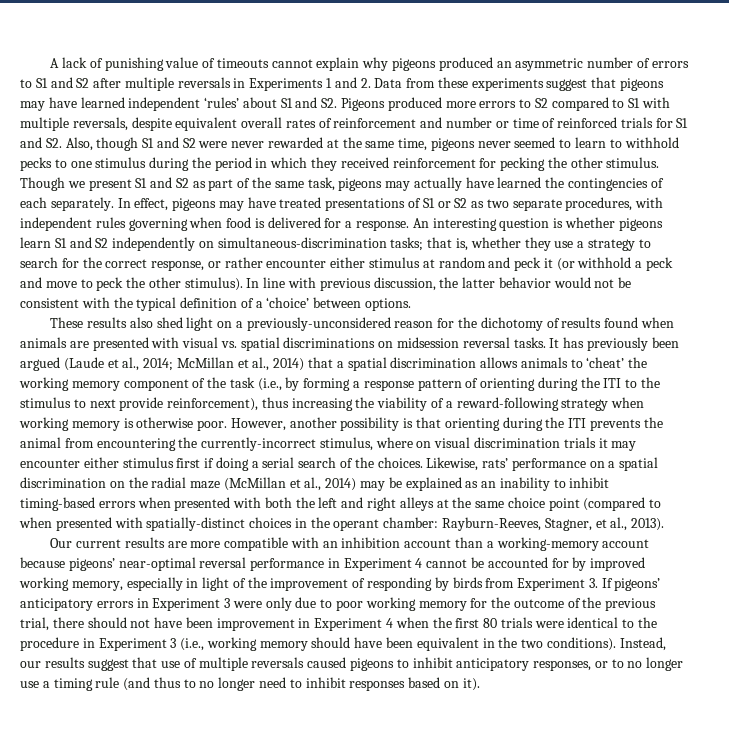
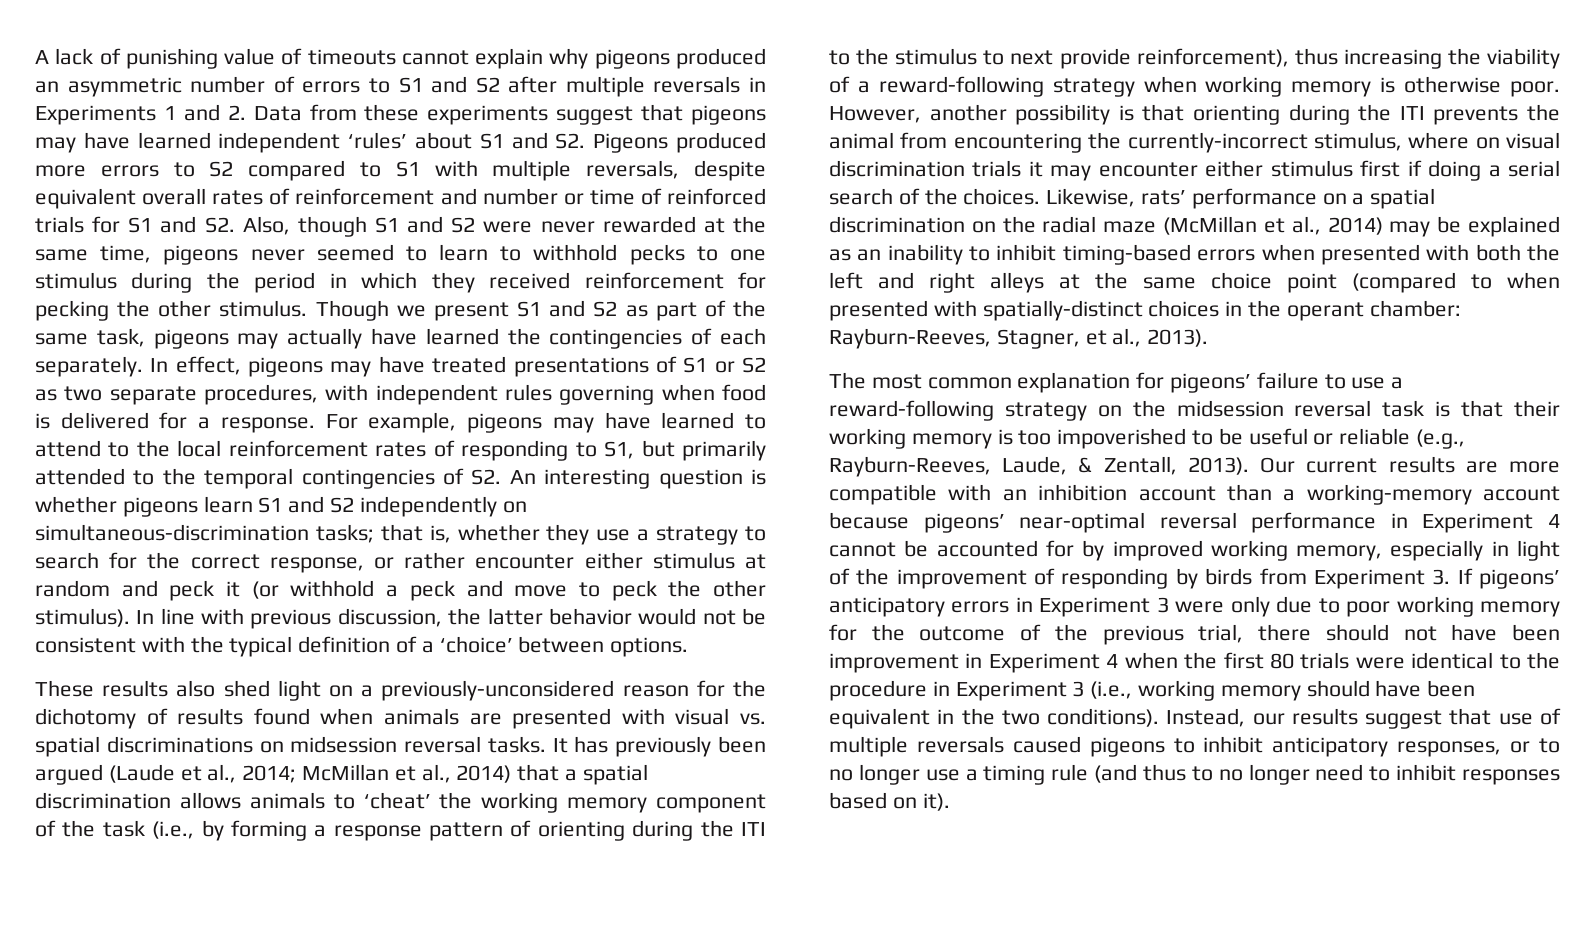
(410, 225) none -> [325,412,767,433] [35,440,767,461] [35,468,502,489] For example, pigeons may have learned to attend to the local reinforcement rates of responding to S1, but primarily attended to the temporal contingencies of S2.
(665, 524) none -> [829,372,1404,393] [829,400,1561,421] [829,428,1466,449] [829,456,1249,477] The most common explanation for pigeons’ failure to use a reward-following strategy on the midsession reversal task is that their working memory is too impoverished to be useful or reliable (e.g., Rayburn-Reeves, Laude, & Zentall, 2013).

